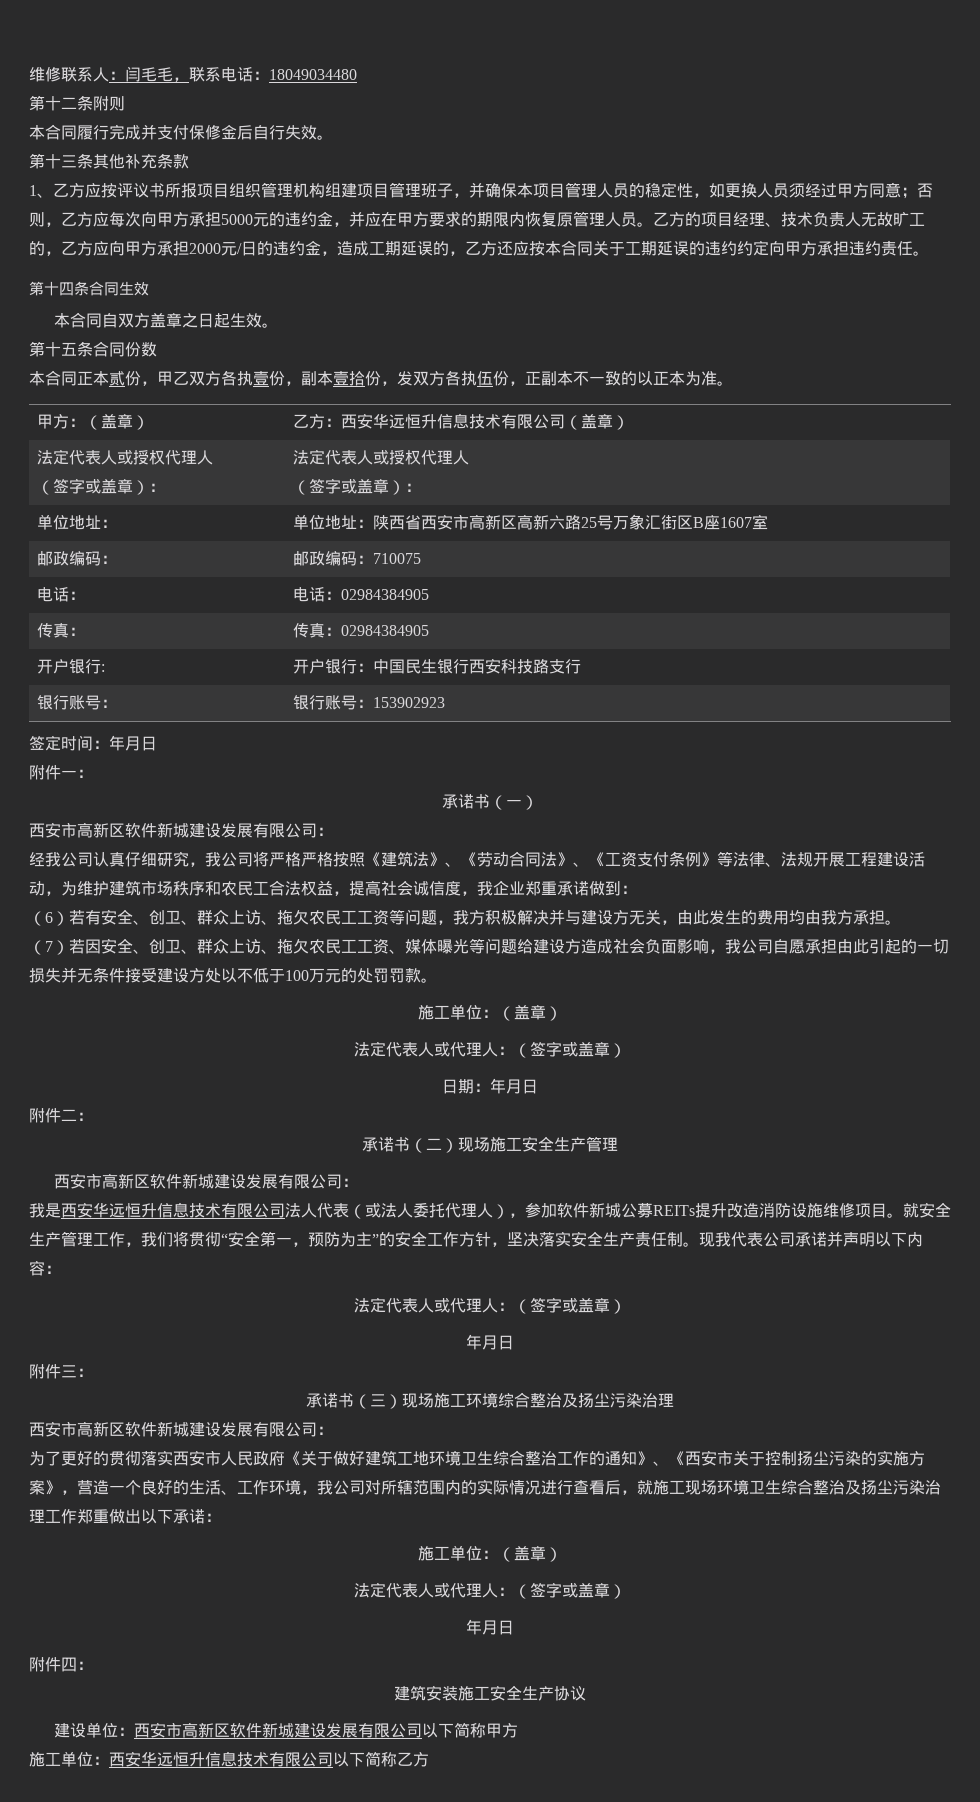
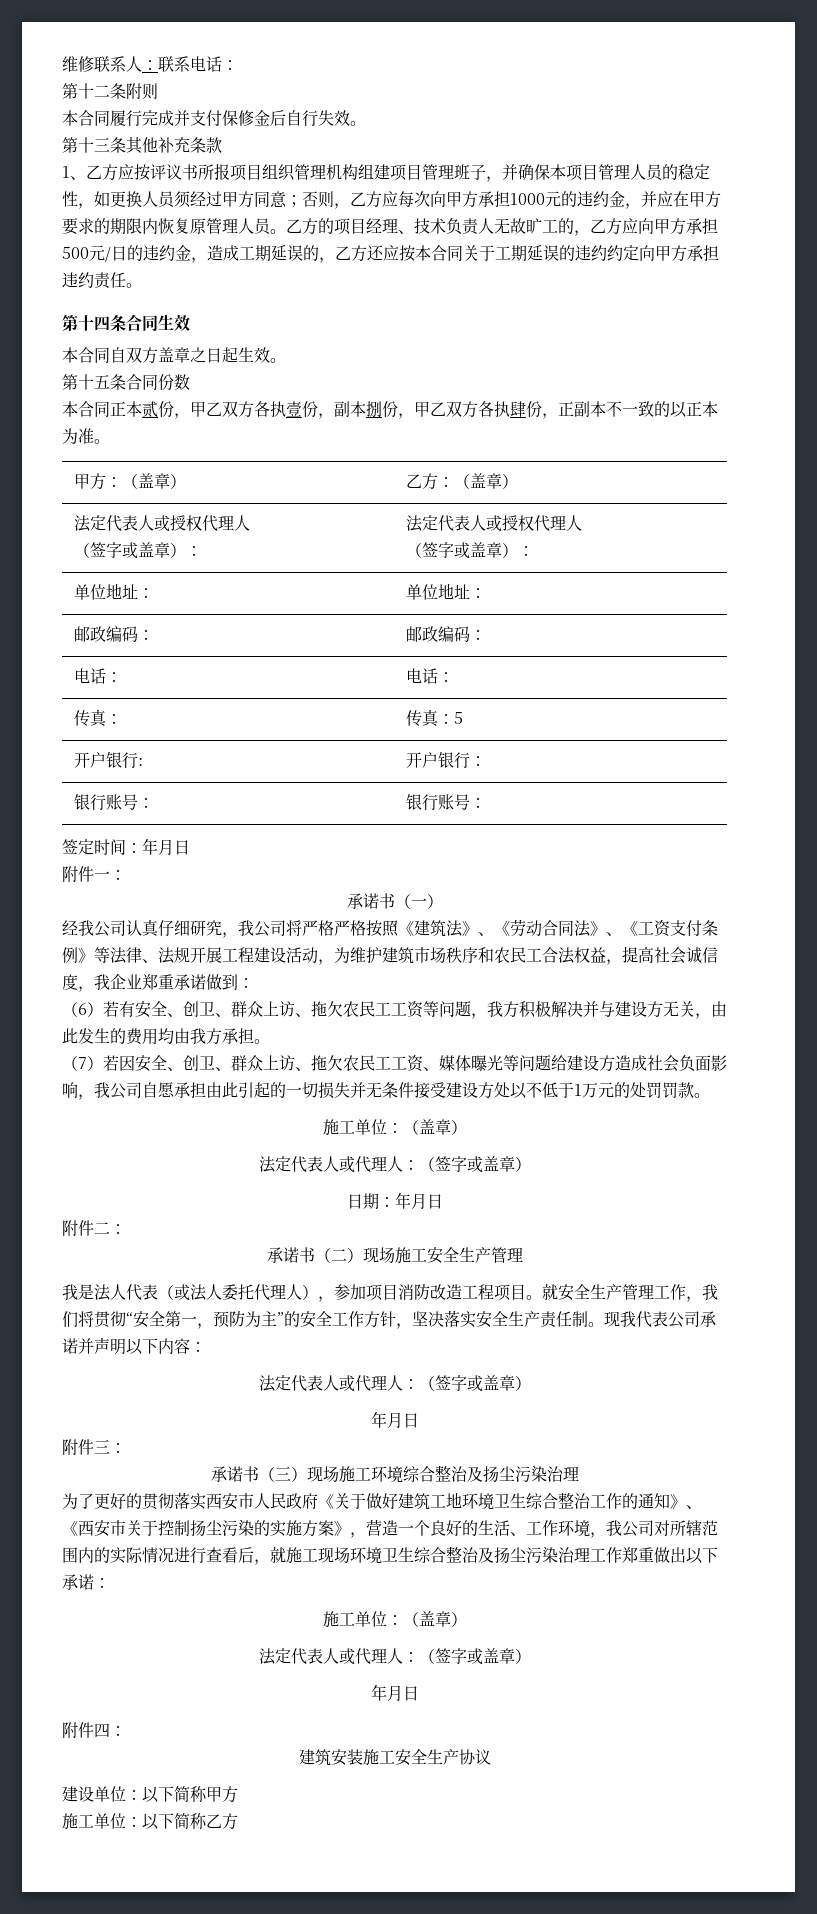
[125,66,189,82] 闫毛毛， -> (158, 65) none
[269,69,357,80] 18049034480 -> (238, 65) none
[221,214,253,225] 5000 -> [510,193,545,205] 1000
[189,243,221,254] 2000 -> [62,247,89,259] 500
[333,370,493,386] 壹拾份，发双方各执伍 -> [366,401,526,419] 捌份，甲乙双方各执肆
[340,413,565,429] 西安华远恒升信息技术有限公司 -> (455, 482) none
[372,514,768,530] 陕西省西安市高新区高新六路25号万象汇街区B座1607室 -> (487, 593) none
[372,553,421,564] 710075 -> (487, 635) none
[340,589,429,600] 02984384905 -> (455, 677) none
[340,625,429,636] 02984384905 -> [454,712,464,724] 5
[372,658,581,674] 中国民生银行西安科技路支行 -> (487, 761) none
[372,697,445,708] 153902923 -> (487, 803) none
[29,822,333,838] // 西安市高新区软件新城建设发展有限公司： -> (443, 901) none
[285,970,309,981] 100 -> [574,1084,582,1096] 1
[54,1173,359,1189] [29,1202,285,1218] 西安市高新区软件新城建设发展有限公司： // 我是西安华远恒升信息技术有限公司 -> [62,1284,94,1300] 我是
[557,1202,855,1218] 软件新城公募REITs提升改造消防设施维修 -> [366,1283,494,1301] 项目消防改造工程
[29,1421,333,1437] // 西安市高新区软件新城建设发展有限公司： -> (579, 1473) none
[134,1722,423,1738] 西安市高新区软件新城建设发展有限公司 -> (142, 1795) none
[109,1751,333,1767] 西安华远恒升信息技术有限公司 -> (142, 1822) none

